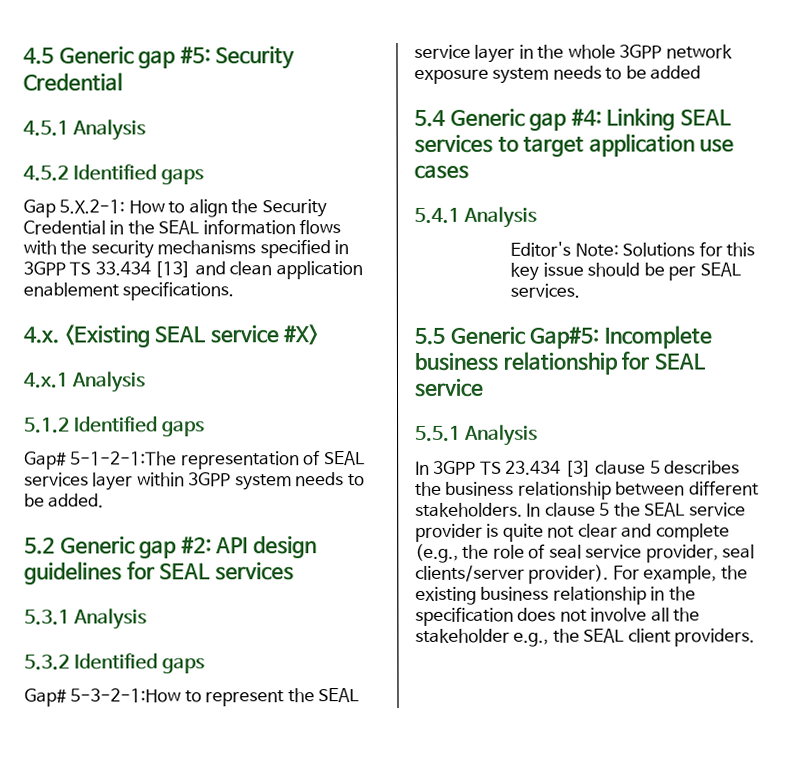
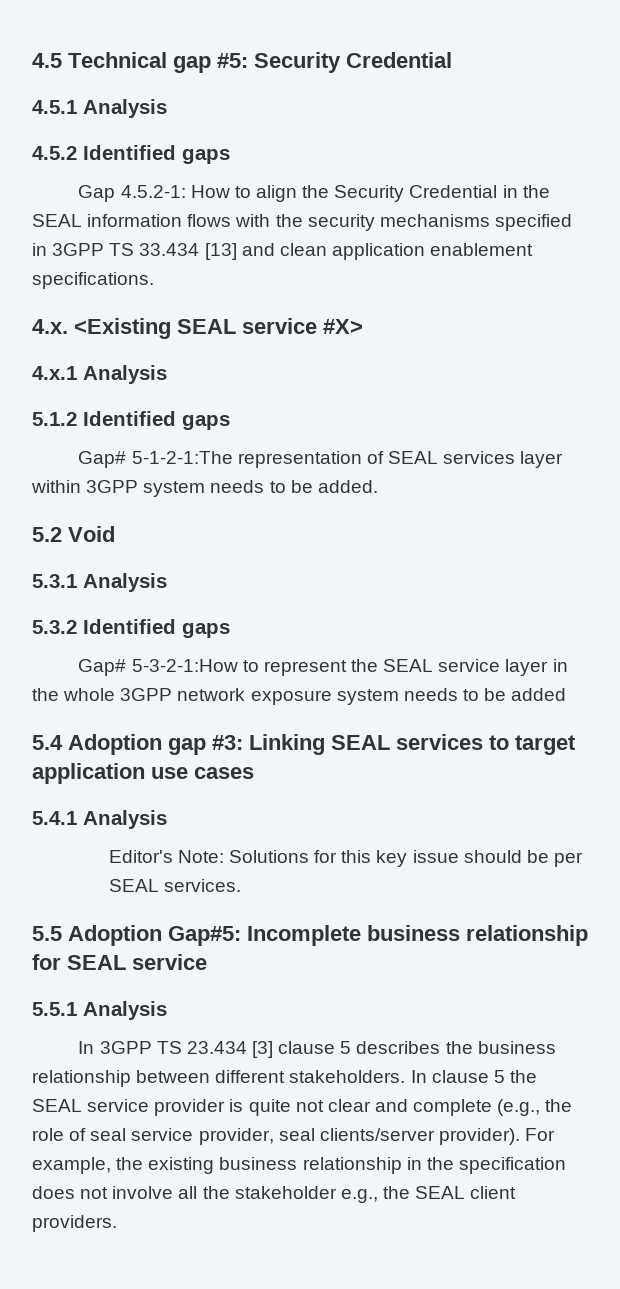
[58,46,135,65] Generic -> [68,52,167,68] Technical
[59,199,126,214] 5.X.2-1: -> [120,185,186,198] 4.5.2-1:
[59,536,317,559] [24,561,294,585] Generic gap #2: API design guidelines for SEAL services -> [68,526,115,542] Void
[449,108,602,131] Generic gap #4: -> [68,734,243,755] Adoption gap #3:
[449,326,526,345] Generic -> [68,925,162,946] Adoption

